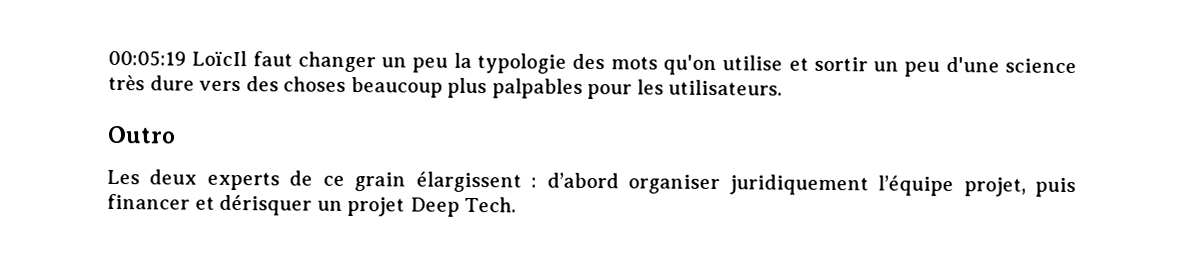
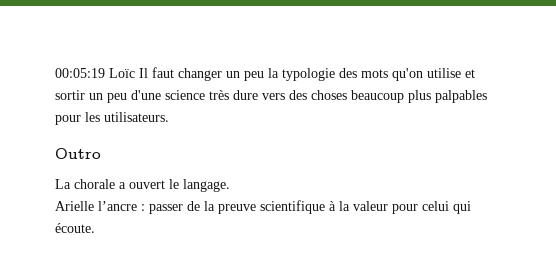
[192,50,248,67] LoïcIl -> [109,68,148,78] Loïc Il
[107,169,1076,198] [107,193,517,217] Les deux experts de ce grain élargissent : d’abord organiser juridiquement l’équipe projet, puis financer et dérisquer un projet Deep Tech. -> [55,179,230,192] [55,200,471,214] [55,223,95,233] La chorale a ouvert le langage. // Arielle l’ancre : passer de la preuve scientifique à la valeur pour celui qui écoute.

